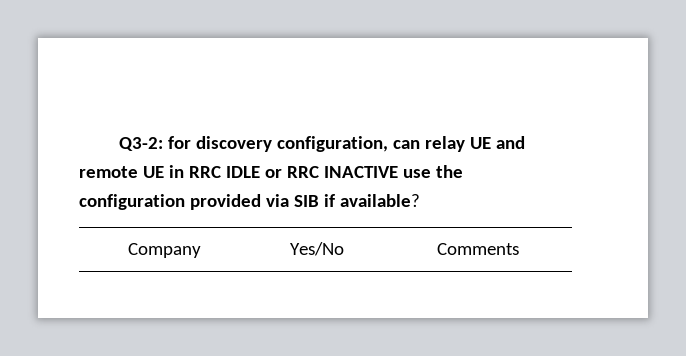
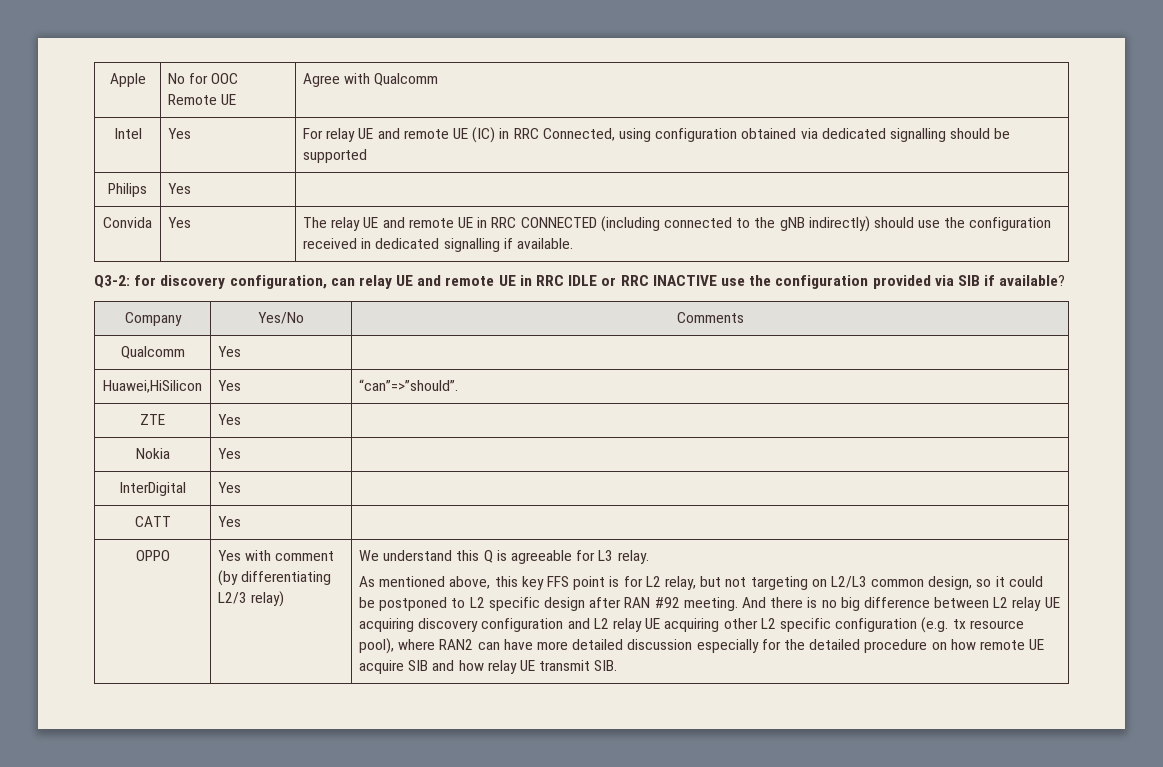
(119, 144) none -> [109,73,146,87] [168,73,239,84] [168,94,237,105] [303,73,439,87] [113,128,142,139] [168,128,192,139] [303,127,1011,143] [303,149,368,163] [108,183,147,197] [168,183,192,194] [103,217,152,228] [168,217,192,228] [303,216,1052,232] [303,238,574,252] Apple | No for OOC Remote UE | Agree with Qualcomm // Intel | Yes | For relay UE and remote UE (IC) in RRC Connected, using configuration obtained via dedicated signalling should be supported // Philips | Yes | // Convida | Yes | The relay UE and remote UE in RRC CONNECTED (including connected to the gNB indirectly) should use the configuration received in dedicated signalling if available. //
(519, 249) none -> [120,346,185,359] [218,346,242,357] [103,380,202,393] [218,380,242,391] [359,379,459,391] [140,414,165,425] [218,414,242,425] [135,448,170,459] [218,448,242,459] [119,482,186,496] [218,482,242,493] [134,516,171,527] [218,516,242,527] [135,550,170,561] [218,550,335,561] [218,570,332,586] [218,591,285,607] [359,550,649,564] [359,576,1043,590] [359,597,1060,611] [359,617,1024,633] [359,638,1045,654] [359,660,618,674] // Qualcomm | Yes | // Huawei,HiSilicon | Yes | “can”=>”should”. // ZTE | Yes | // Nokia | Yes | // InterDigital | Yes | // CATT | Yes | // OPPO | Yes with comment (by differentiating L2/3 relay) | We understand this Q is agreeable for L3 relay. // As mentioned above, this key FFS point is for L2 relay, but not targeting on L2/L3 common design, so it could be postponed to L2 specific design after RAN #92 meeting. And there is no big difference between L2 relay UE acquiring discovery configuration and L2 relay UE acquiring other L2 specific configuration (e.g. tx resource pool), where RAN2 can have more detailed discussion especially for the detailed procedure on how remote UE acquire SIB and how relay UE transmit SIB.

